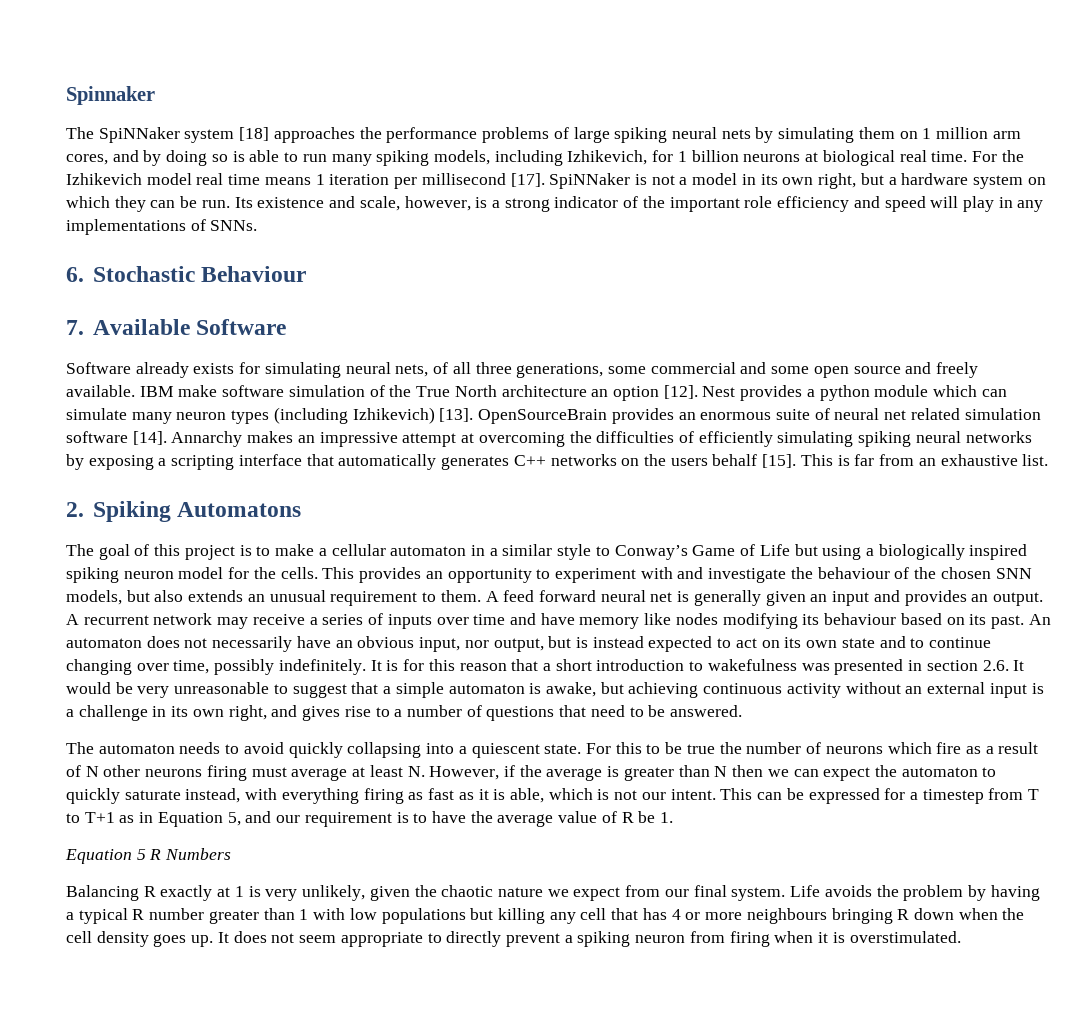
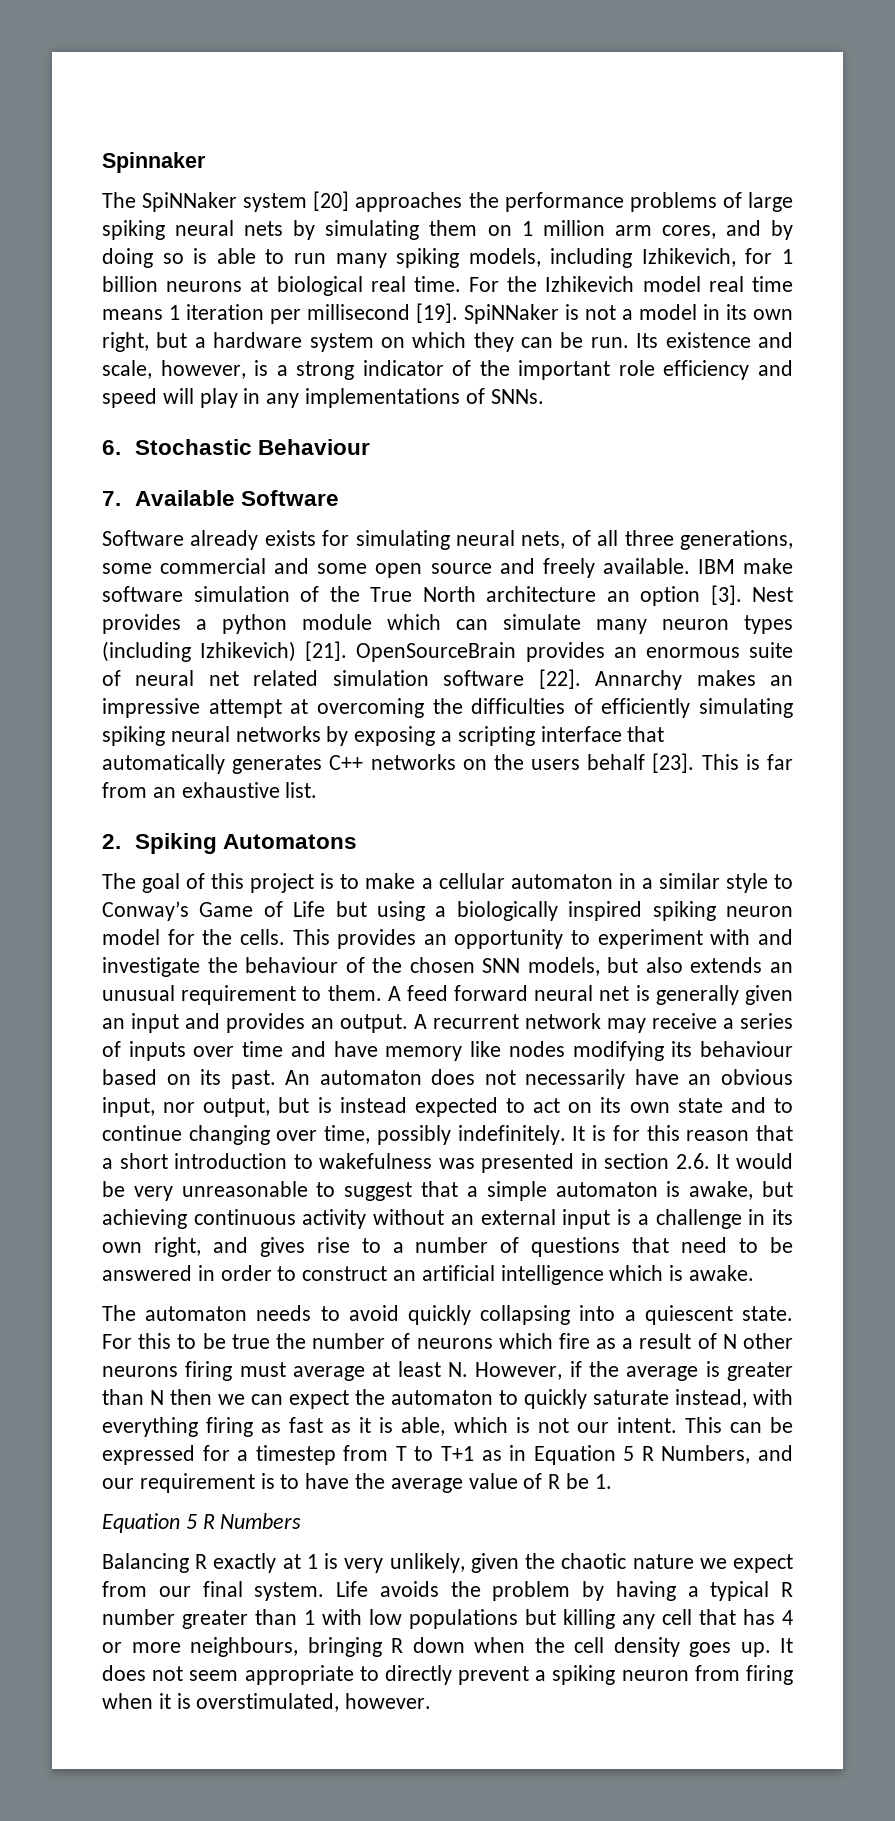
[239,127,270,141] [18] -> [313,191,350,211] [20]
[510,173,545,187] [17]. -> [416,303,458,323] [19].
[663,385,698,399] [12]. -> [710,585,742,605] [3].
[439,408,474,422] [13]. -> [305,641,348,661] [21].
[132,431,167,445] [14]. -> [538,669,581,689] [22].
[762,454,797,468] [15]. -> [652,753,695,773] [23].
[670,705,743,717] answered. -> [102,1265,755,1285] answered in order to construct an artificial intelligence which is awake.
[227,812,241,826] 5, -> [623,1445,751,1464] 5 R Numbers,
[746,908,827,924] neighbours -> [190,1637,298,1657] neighbours,
[849,931,961,943] overstimulated. -> [196,1693,432,1712] overstimulated, however.

